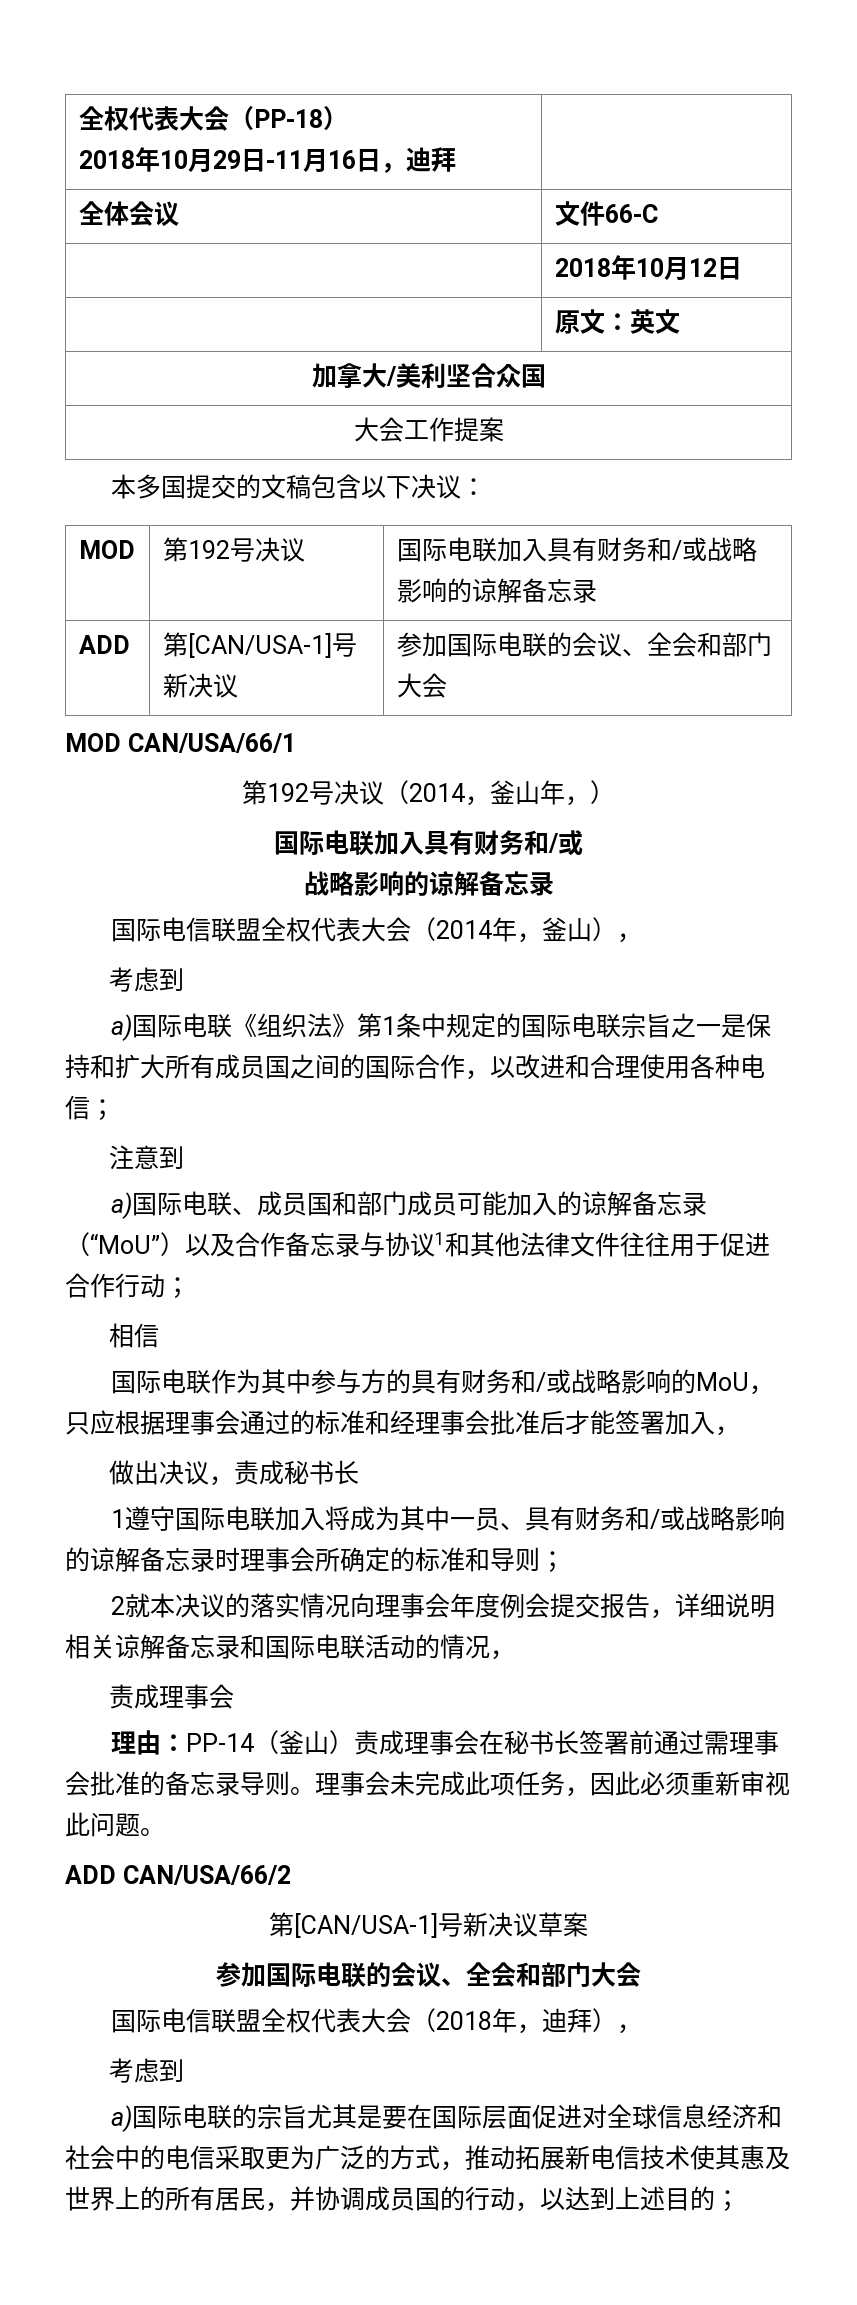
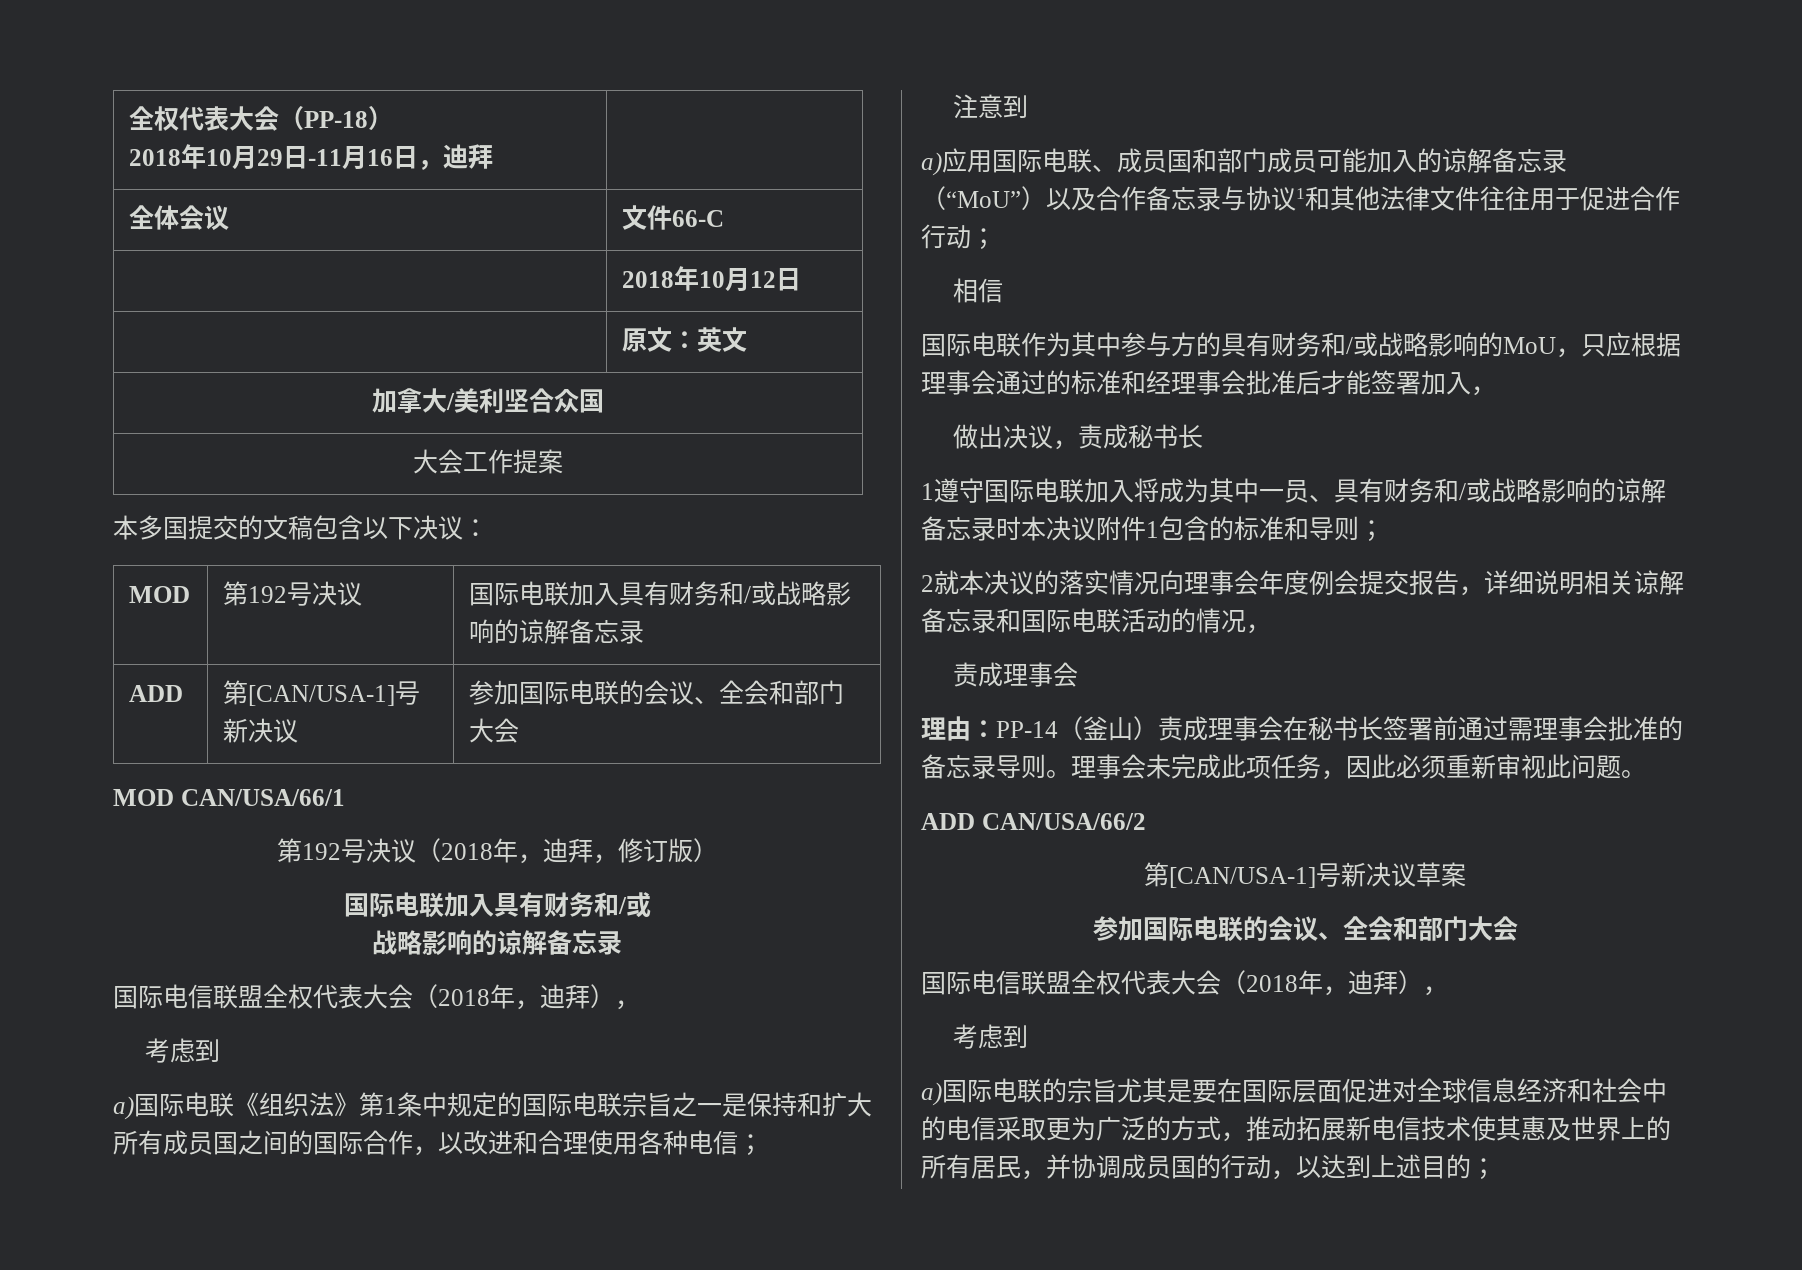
[409,780,590,806] 2014，釜山年， -> [440,838,693,864] 2018年，迪拜，修订版
[436,917,593,943] 2014年，釜山 -> [438,984,590,1010] 2018年，迪拜
(133, 1205) none -> [942,148,992,173] 应用
[240,1547,390,1572] 理事会所确定 -> [1021,516,1209,541] 本决议附件1包含

